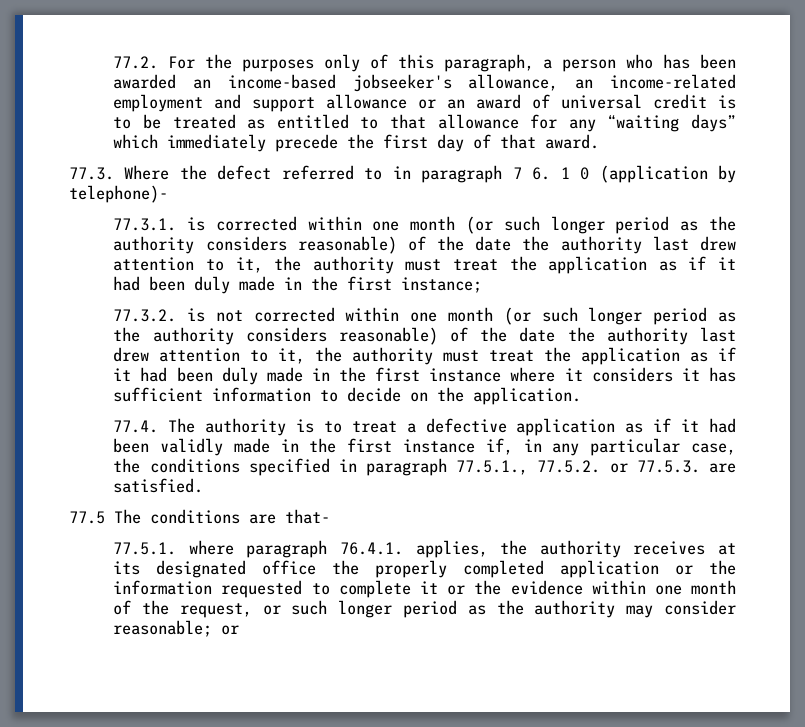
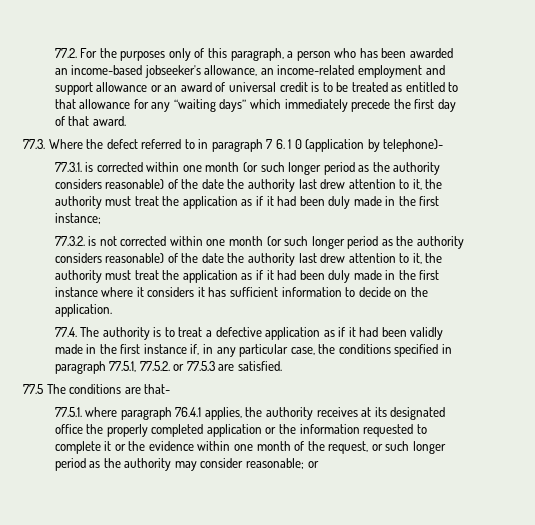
[456,460,529,475] 77.5.1., -> [109,361,137,372] 77.5.1,
[636,460,700,473] 77.5.3. -> [186,361,215,371] 77.5.3
[340,542,404,555] 76.4.1. -> [175,407,202,417] 76.4.1

